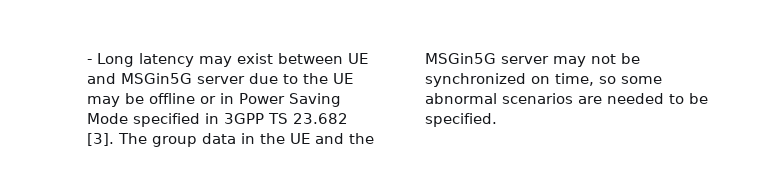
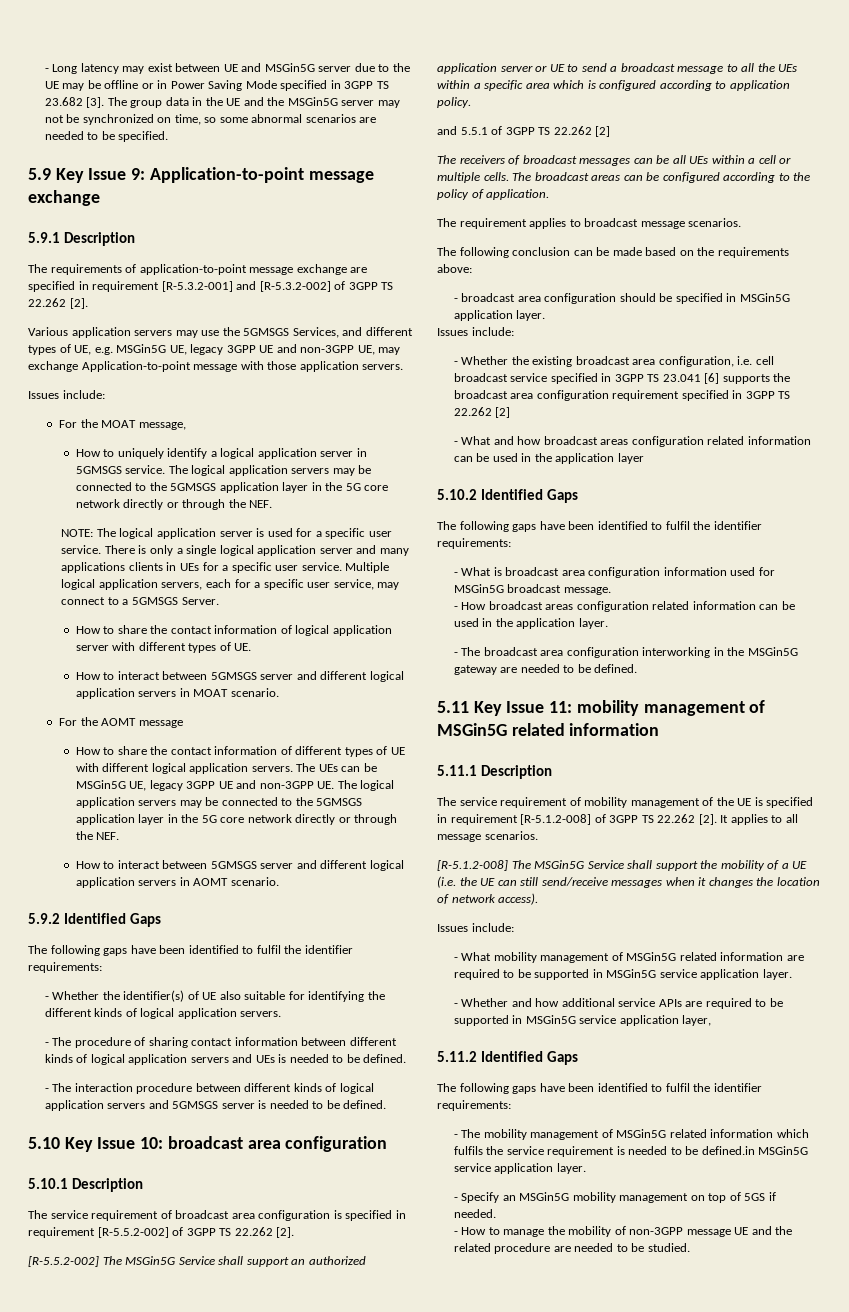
(498, 120) none -> [28,167,374,183] [28,190,100,206] [28,232,136,246] [28,264,368,275] [28,281,394,292] [28,298,88,309] [28,327,413,338] [28,344,401,355] [28,361,404,372] [28,390,105,399] [59,419,186,430] [75,448,367,459] [75,465,372,476] [75,482,389,493] [75,499,273,510] [61,528,392,539] [61,545,409,556] [61,562,390,573] [61,579,400,590] [61,597,219,605] [75,625,392,636] [75,642,252,653] [75,671,404,682] [75,688,279,699] [59,717,183,728] [75,746,405,757] [75,763,377,774] [75,780,395,791] [75,797,363,808] [75,814,398,825] [75,831,120,840] [75,860,404,871] [75,877,279,888] [28,913,162,927] [28,945,353,956] [28,962,102,973] [44,990,385,1002] [44,1008,282,1019] [44,1037,397,1048] [44,1054,407,1065] [44,1083,374,1094] [44,1100,387,1111] [28,1136,388,1152] [28,1178,144,1192] [28,1210,406,1221] [28,1227,295,1238] [28,1256,366,1267] [437,63,798,74] [437,80,790,91] [437,97,471,108] [437,126,611,137] [437,155,792,166] [437,172,811,183] [437,189,550,200] [437,218,742,229] [437,247,789,258] [437,264,472,273] [453,293,790,304] [453,310,546,321] [437,327,514,336] [453,356,774,367] [453,373,791,384] [453,390,791,401] [453,407,511,418] [453,436,811,447] [453,453,644,464] [437,489,579,503] [437,521,762,532] [437,538,511,549] [453,567,775,578] [453,584,611,595] [453,601,795,612] [453,618,608,629] [453,647,798,658] [453,664,638,675] [437,700,766,716] [437,723,660,736] [437,765,553,779] [437,797,814,808] [437,814,798,825] [437,831,538,842] [437,860,808,871] [437,876,820,888] [437,893,539,905] [437,923,514,932] [453,952,804,963] [453,969,792,980] [453,998,783,1009] [453,1015,712,1026] [437,1051,579,1065] [437,1083,762,1094] [437,1100,511,1111] [453,1129,809,1140] [453,1146,809,1157] [453,1163,586,1174] [453,1192,776,1203] [453,1209,496,1218] [453,1226,793,1237] [453,1243,690,1254] // 5.9 Key Issue 9: Application-to-point message exchange // 5.9.1 Description // The requirements of application-to-point message exchange are specified in requirement [R-5.3.2-001] and [R-5.3.2-002] of 3GPP TS 22.262 [2]. // Various application servers may use the 5GMSGS Services, and different types of UE, e.g. MSGin5G UE, legacy 3GPP UE and non-3GPP UE, may exchange Application-to-point message with those application servers. // Issues include: // For the MOAT message, // How to uniquely identify a logical application server in 5GMSGS service. The logical application servers may be connected to the 5GMSGS application layer in the 5G core network directly or through the NEF. // NOTE: The logical application server is used for a specific user service. There is only a single logical application server and many applications clients in UEs for a specific user service. Multiple logical application servers, each for a specific user service, may connect to a 5GMSGS Server. // How to share the contact information of logical application server with different types of UE. // How to interact between 5GMSGS server and different logical application servers in MOAT scenario. // For the AOMT message // How to share the contact information of different types of UE with different logical application servers. The UEs can be MSGin5G UE, legacy 3GPP UE and non-3GPP UE. The logical application servers may be connected to the 5GMSGS application layer in the 5G core network directly or through the NEF. // How to interact between 5GMSGS server and different logical application servers in AOMT scenario. // 5.9.2 Identified Gaps // The following gaps have been identified to fulfil the identifier requirements: // - Whether the identifier(s) of UE also suitable for identifying the different kinds of logical application servers. // - The procedure of sharing contact information between different kinds of logical application servers and UEs is needed to be defined. // - The interaction procedure between different kinds of logical application servers and 5GMSGS server is needed to be defined. // 5.10 Key Issue 10: broadcast area configuration // 5.10.1 Description // The service requirement of broadcast area configuration is specified in requirement [R-5.5.2-002] of 3GPP TS 22.262 [2]. // [R-5.5.2-002] The MSGin5G Service shall support an authorized application server or UE to send a broadcast message to all the UEs within a specific area which is configured according to application policy. // and 5.5.1 of 3GPP TS 22.262 [2] // The receivers of broadcast messages can be all UEs within a cell or multiple cells. The broadcast areas can be configured according to the policy of application. // The requirement applies to broadcast message scenarios. // The following conclusion can be made based on the requirements above: // - broadcast area configuration should be specified in MSGin5G application layer. // Issues include: // - Whether the existing broadcast area configuration, i.e. cell broadcast service specified in 3GPP TS 23.041 [6] supports the broadcast area configuration requirement specified in 3GPP TS 22.262 [2] // - What and how broadcast areas configuration related information can be used in the application layer // 5.10.2 Identified Gaps // The following gaps have been identified to fulfil the identifier requirements: // - What is broadcast area configuration information used for MSGin5G broadcast message. // - How broadcast areas configuration related information can be used in the application layer. // - The broadcast area configuration interworking in the MSGin5G gateway are needed to be defined. // 5.11 Key Issue 11: mobility management of MSGin5G related information // 5.11.1 Description // The service requirement of mobility management of the UE is specified in requirement [R-5.1.2-008] of 3GPP TS 22.262 [2]. It applies to all message scenarios. // [R-5.1.2-008] The MSGin5G Service shall support the mobility of a UE (i.e. the UE can still send/receive messages when it changes the location of network access). // Issues include: // - What mobility management of MSGin5G related information are required to be supported in MSGin5G service application layer. // - Whether and how additional service APIs are required to be supported in MSGin5G service application layer, // 5.11.2 Identified Gaps // The following gaps have been identified to fulfil the identifier requirements: // - The mobility management of MSGin5G related information which fulfils the service requirement is needed to be defined.in MSGin5G service application layer. // - Specify an MSGin5G mobility management on top of 5GS if needed. // - How to manage the mobility of non-3GPP message UE and the related procedure are needed to be studied.

